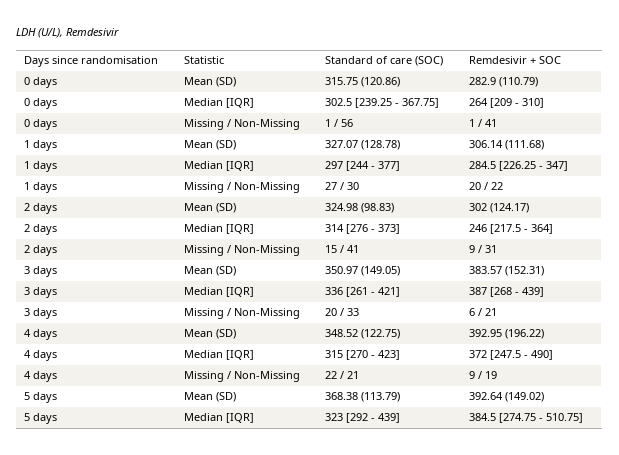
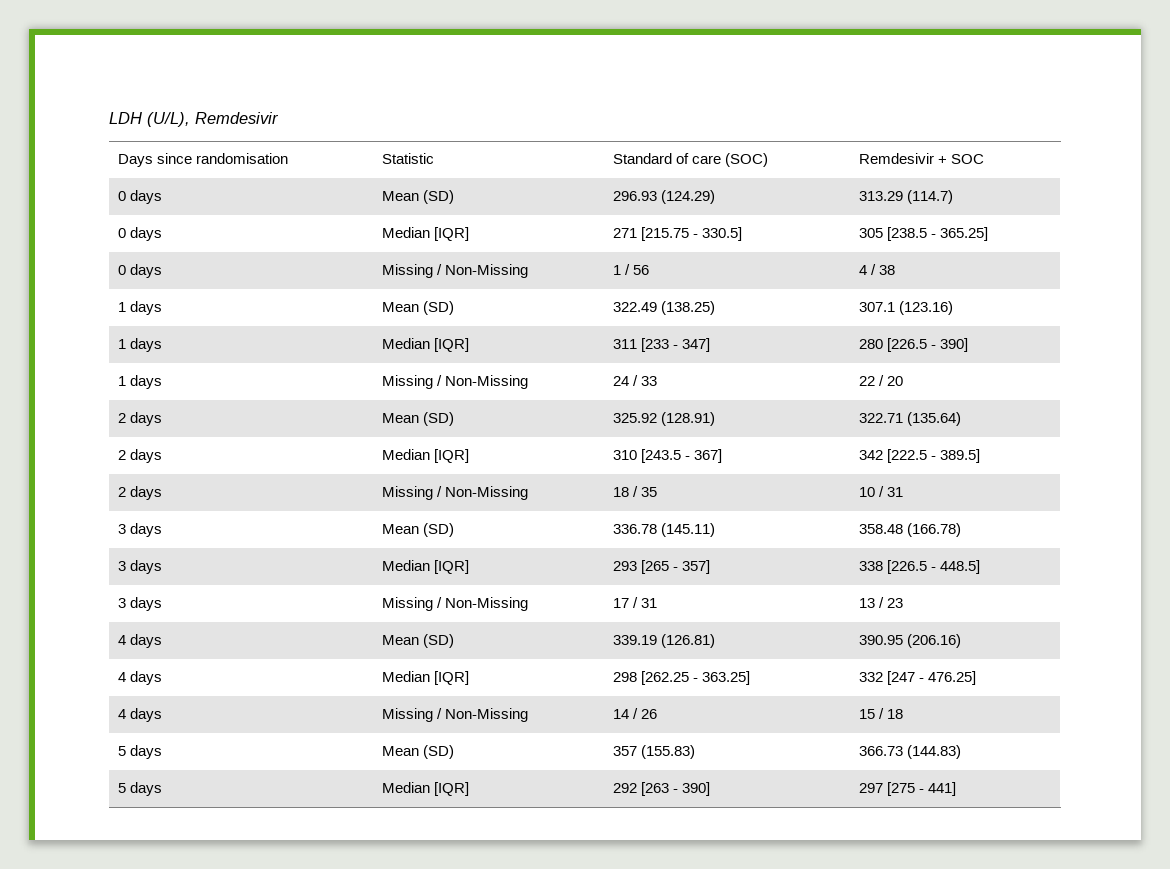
[325,77,401,87] [469,77,539,87] 315.75 (120.86) | 282.9 (110.79) -> [612,190,715,204] [858,190,953,204] 296.93 (124.29) | 313.29 (114.7)
[325,98,440,108] [469,98,545,108] 302.5 [239.25 - 367.75] | 264 [209 - 310] -> [612,227,742,241] [858,227,988,241] 271 [215.75 - 330.5] | 305 [238.5 - 365.25]
[469,119,498,127] 1 / 41 -> [858,264,895,275] 4 / 38
[325,140,401,150] [469,140,545,150] 327.07 (128.78) | 306.14 (111.68) -> [612,301,715,315] [858,301,953,315] 322.49 (138.25) | 307.1 (123.16)
[325,161,401,171] [469,161,569,171] 297 [244 - 377] | 284.5 [226.25 - 347] -> [612,338,710,352] [858,338,968,352] 311 [233 - 347] | 280 [226.5 - 390]
[325,182,360,190] [469,182,504,190] 27 / 30 | 20 / 22 -> [612,375,657,386] [858,375,903,386] 24 / 33 | 22 / 20
[325,203,395,213] [469,203,530,213] 324.98 (98.83) | 302 (124.17) -> [612,412,715,426] [858,412,961,426] 325.92 (128.91) | 322.71 (135.64)
[325,224,401,234] [469,224,554,234] 314 [276 - 373] | 246 [217.5 - 364] -> [612,449,722,463] [858,449,980,463] 310 [243.5 - 367] | 342 [222.5 - 389.5]
[325,245,360,253] [469,245,476,253] 15 / 41 | 9 -> [612,486,657,497] [858,487,875,497] 18 / 35 | 10
[325,266,401,276] [469,266,545,276] 350.97 (149.05) | 383.57 (152.31) -> [612,523,715,537] [858,523,961,537] 336.78 (145.11) | 358.48 (166.78)
[325,287,401,297] [469,287,545,297] 336 [261 - 421] | 387 [268 - 439] -> [612,560,710,574] [858,560,980,574] 293 [265 - 357] | 338 [226.5 - 448.5]
[325,308,360,316] [469,308,498,316] 20 / 33 | 6 / 21 -> [612,597,657,608] [858,597,903,608] 17 / 31 | 13 / 23
[325,329,401,339] [469,329,545,339] 348.52 (122.75) | 392.95 (196.22) -> [612,634,715,648] [858,634,961,648] 339.19 (126.81) | 390.95 (206.16)
[325,350,401,360] [469,350,554,360] 315 [270 - 423] | 372 [247.5 - 490] -> [612,671,750,685] [858,671,976,685] 298 [262.25 - 363.25] | 332 [247 - 476.25]
[325,371,360,379] [469,371,498,379] 22 / 21 | 9 / 19 -> [612,708,657,719] [858,708,903,719] 14 / 26 | 15 / 18
[325,392,401,402] [469,392,545,402] 368.38 (113.79) | 392.64 (149.02) -> [612,745,695,759] [858,745,961,759] 357 (155.83) | 366.73 (144.83)
[325,413,401,423] [469,413,584,423] 323 [292 - 439] | 384.5 [274.75 - 510.75] -> [612,782,710,796] [858,782,956,796] 292 [263 - 390] | 297 [275 - 441]

